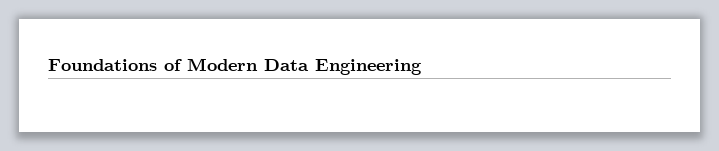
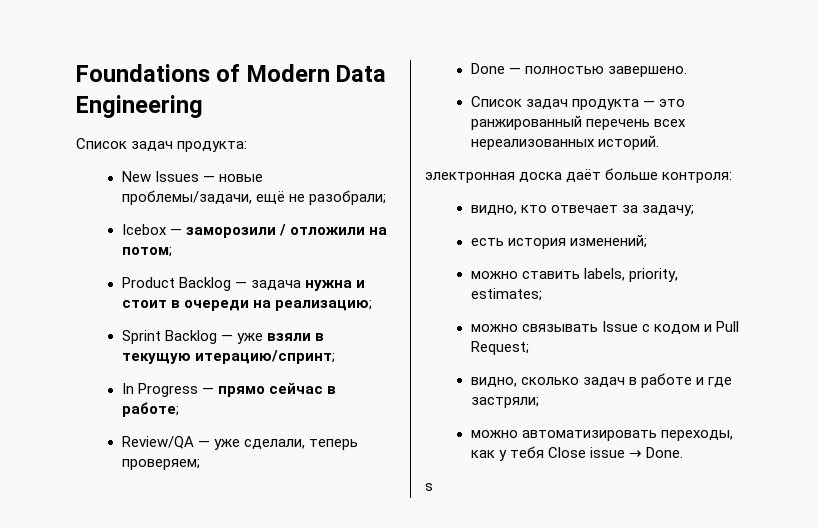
(422, 67) none -> [76,138,248,152] [121,171,263,182] [121,190,386,205] [121,224,387,238] [121,247,172,257] [121,277,365,291] [121,300,372,311] [121,330,324,344] [121,350,335,364] [121,382,336,397] [121,402,179,417] [121,436,358,450] [121,459,200,470] [470,63,687,77] [470,96,685,110] [470,115,686,130] [470,135,659,150] [425,168,733,183] [470,205,694,216] [470,234,647,249] [470,268,678,282] [470,288,542,301] [470,321,740,334] [470,341,529,355] [470,373,733,388] [470,397,539,408] [470,430,733,441] [470,446,684,461] [425,483,433,491] // Список задач продукта: // New Issues — новые проблемы/задачи, ещё не разобрали; // Icebox — заморозили / отложили на потом; // Product Backlog — задача нужна и стоит в очереди на реализацию; // Sprint Backlog — уже взяли в текущую итерацию/спринт; // In Progress — прямо сейчас в работе; // Review/QA — уже сделали, теперь проверяем; // Done — полностью завершено. // Список задач продукта — это ранжированный перечень всех нереализованных историй. // электронная доска даёт больше контроля: // видно, кто отвечает за задачу; // есть история изменений; // можно ставить labels, priority, estimates; // можно связывать Issue с кодом и Pull Request; // видно, сколько задач в работе и где застряли; // можно автоматизировать переходы, как у тебя Close issue → Done. // s

